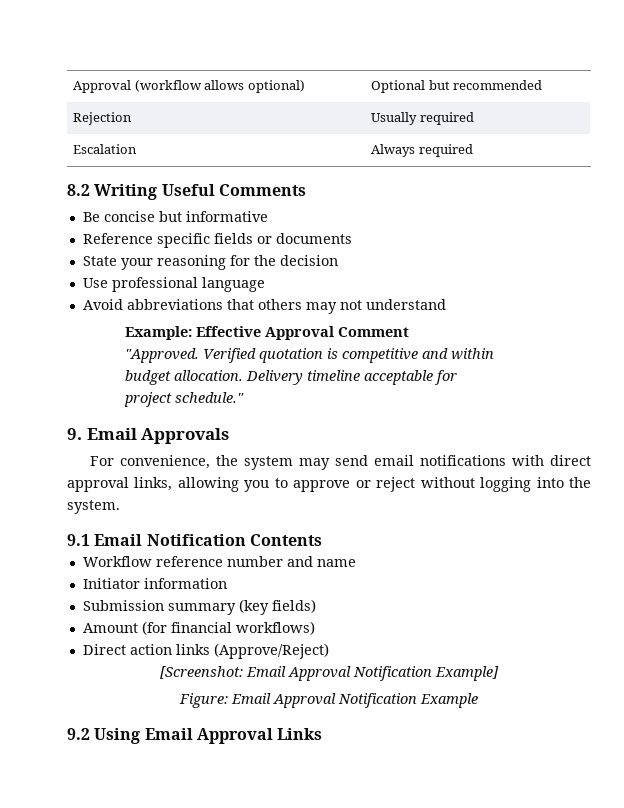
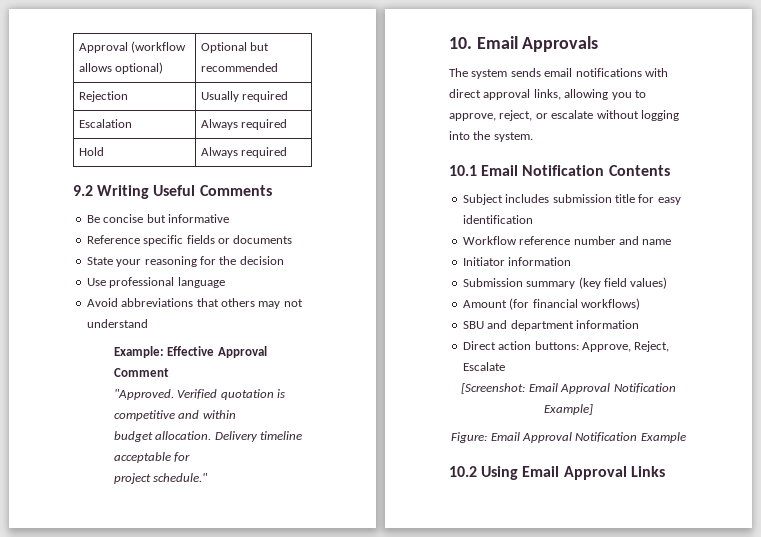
[67,184,90,196] // 8.2 -> [78,147,104,156] [200,147,288,158] [73,185,93,196] // Hold | Always required // 9.2
[67,428,82,440] 9. -> [449,37,472,49] 10.
[89,455,368,470] For convenience, the system may send -> [449,68,541,79] The system sends
[293,477,416,492] approve or reject -> [449,110,594,121] approve, reject, or escalate
[67,534,90,546] 9.1 -> [449,165,477,176] 10.1
(322, 540) none -> [462,194,681,205] [462,215,533,224] // Subject includes submission title for easy identification
[271,599,316,613] fields) -> [603,277,668,289] field values)
[82,643,329,659] Direct action links (Approve/Reject) -> [462,320,639,331] [462,341,670,352] [462,362,505,371] SBU and department information // Direct action buttons: Approve, Reject, Escalate
[67,728,90,740] 9.2 -> [449,466,477,477] 10.2

